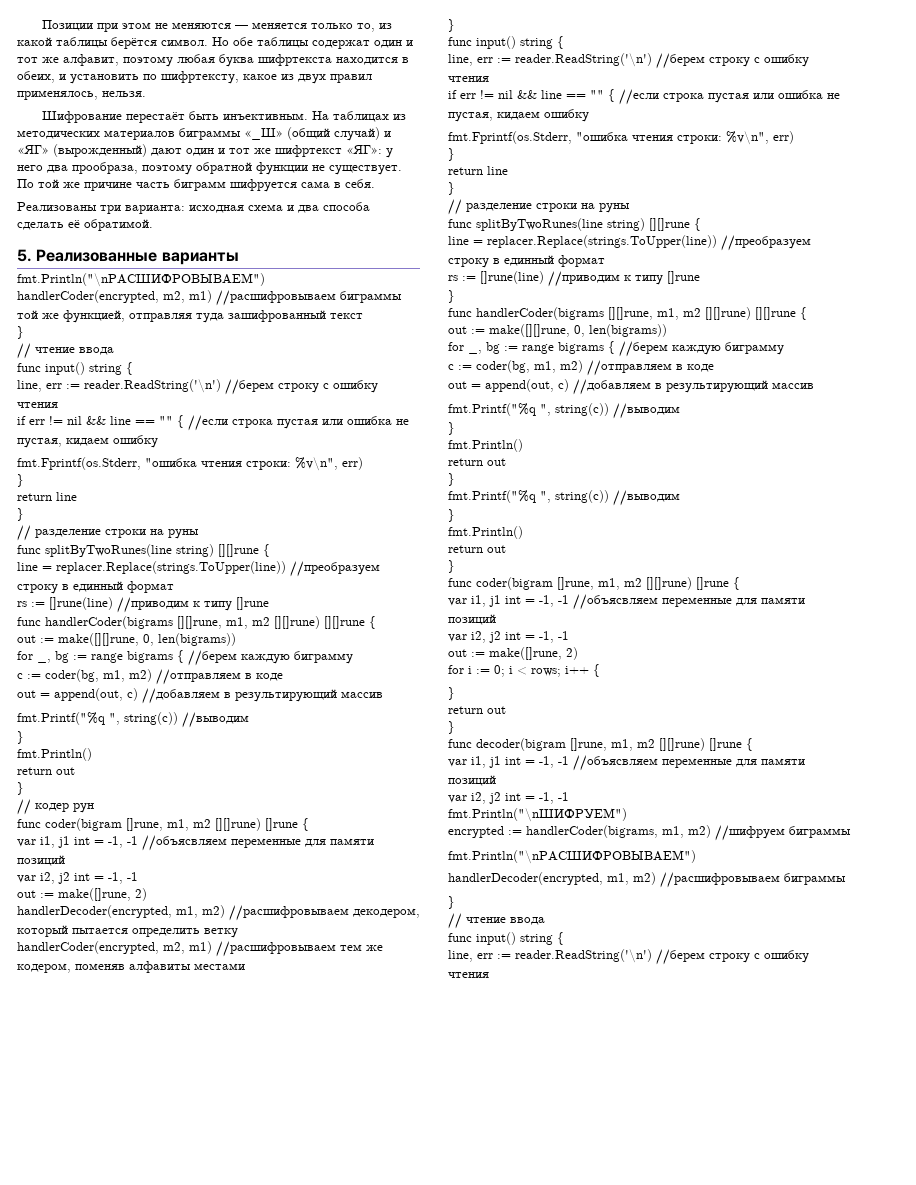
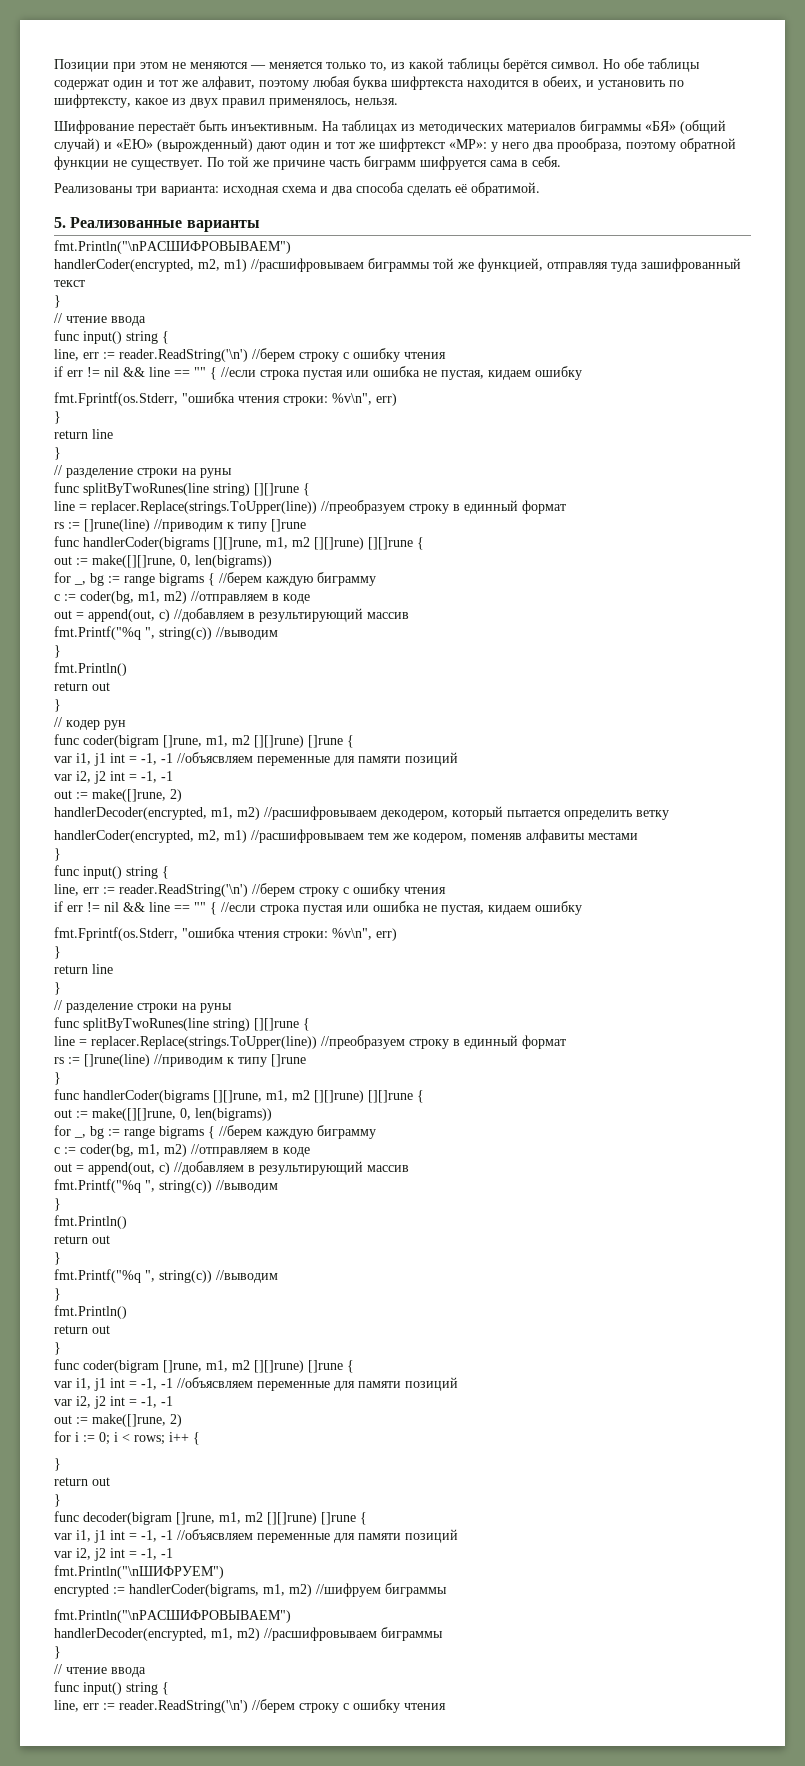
[244,128,283,140] «_Ш» -> [645,121,676,131] «БЯ»
[17,145,49,154] «ЯГ» -> [116,139,153,149] «ЕЮ»
[346,145,382,154] «ЯГ»: -> [449,139,487,149] «МР»:

